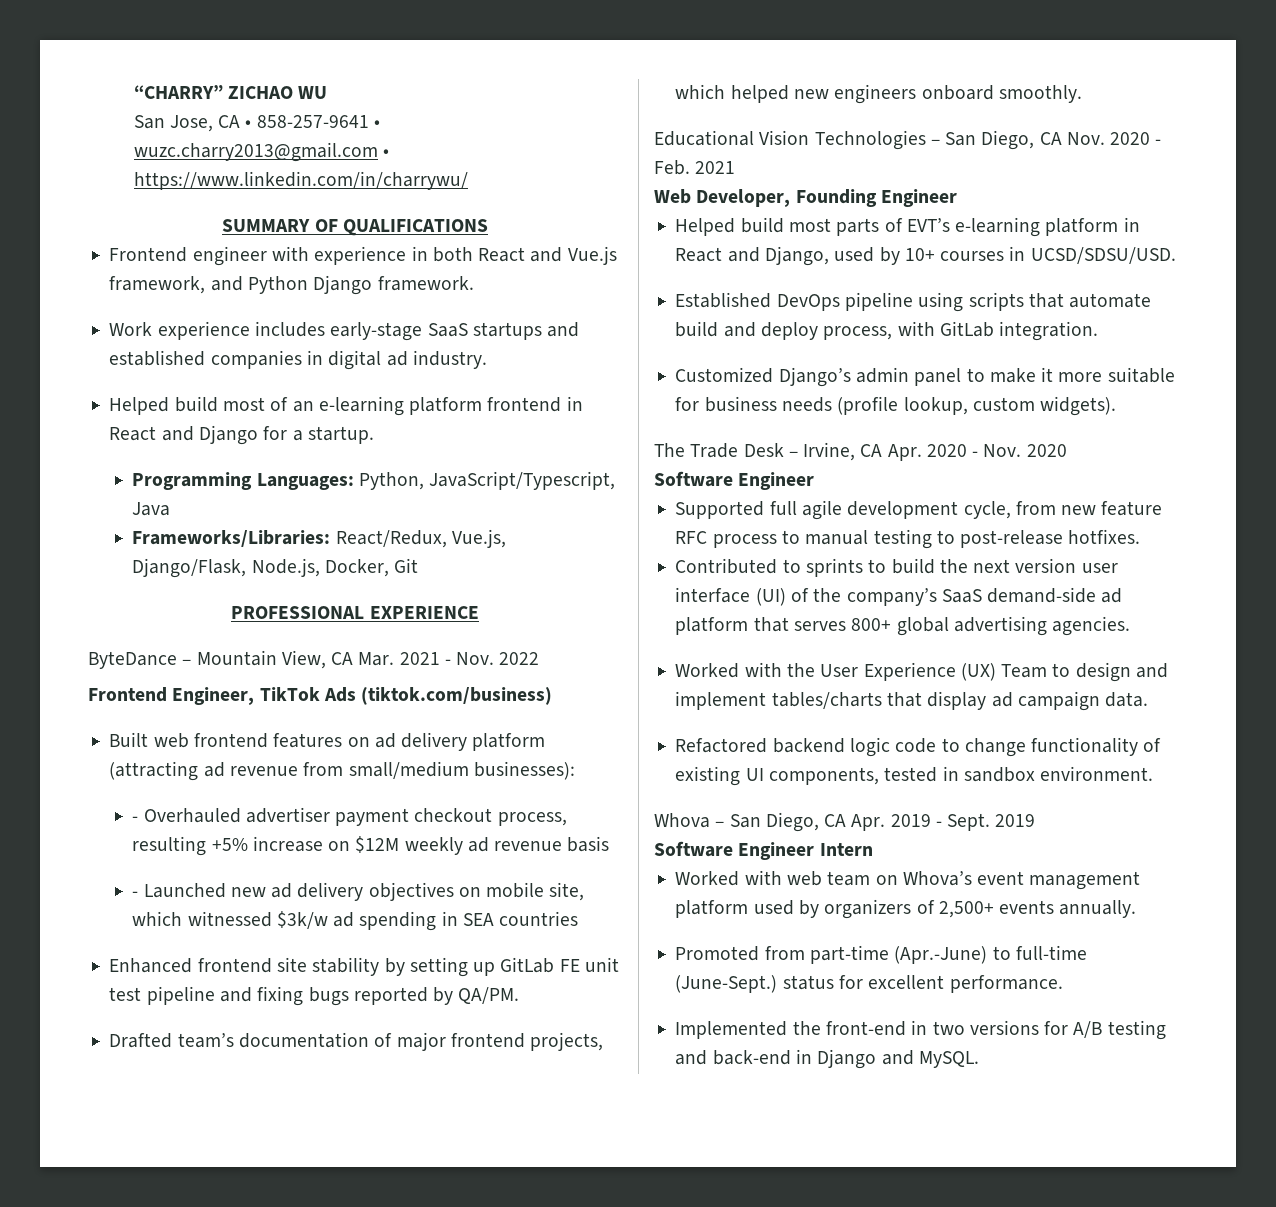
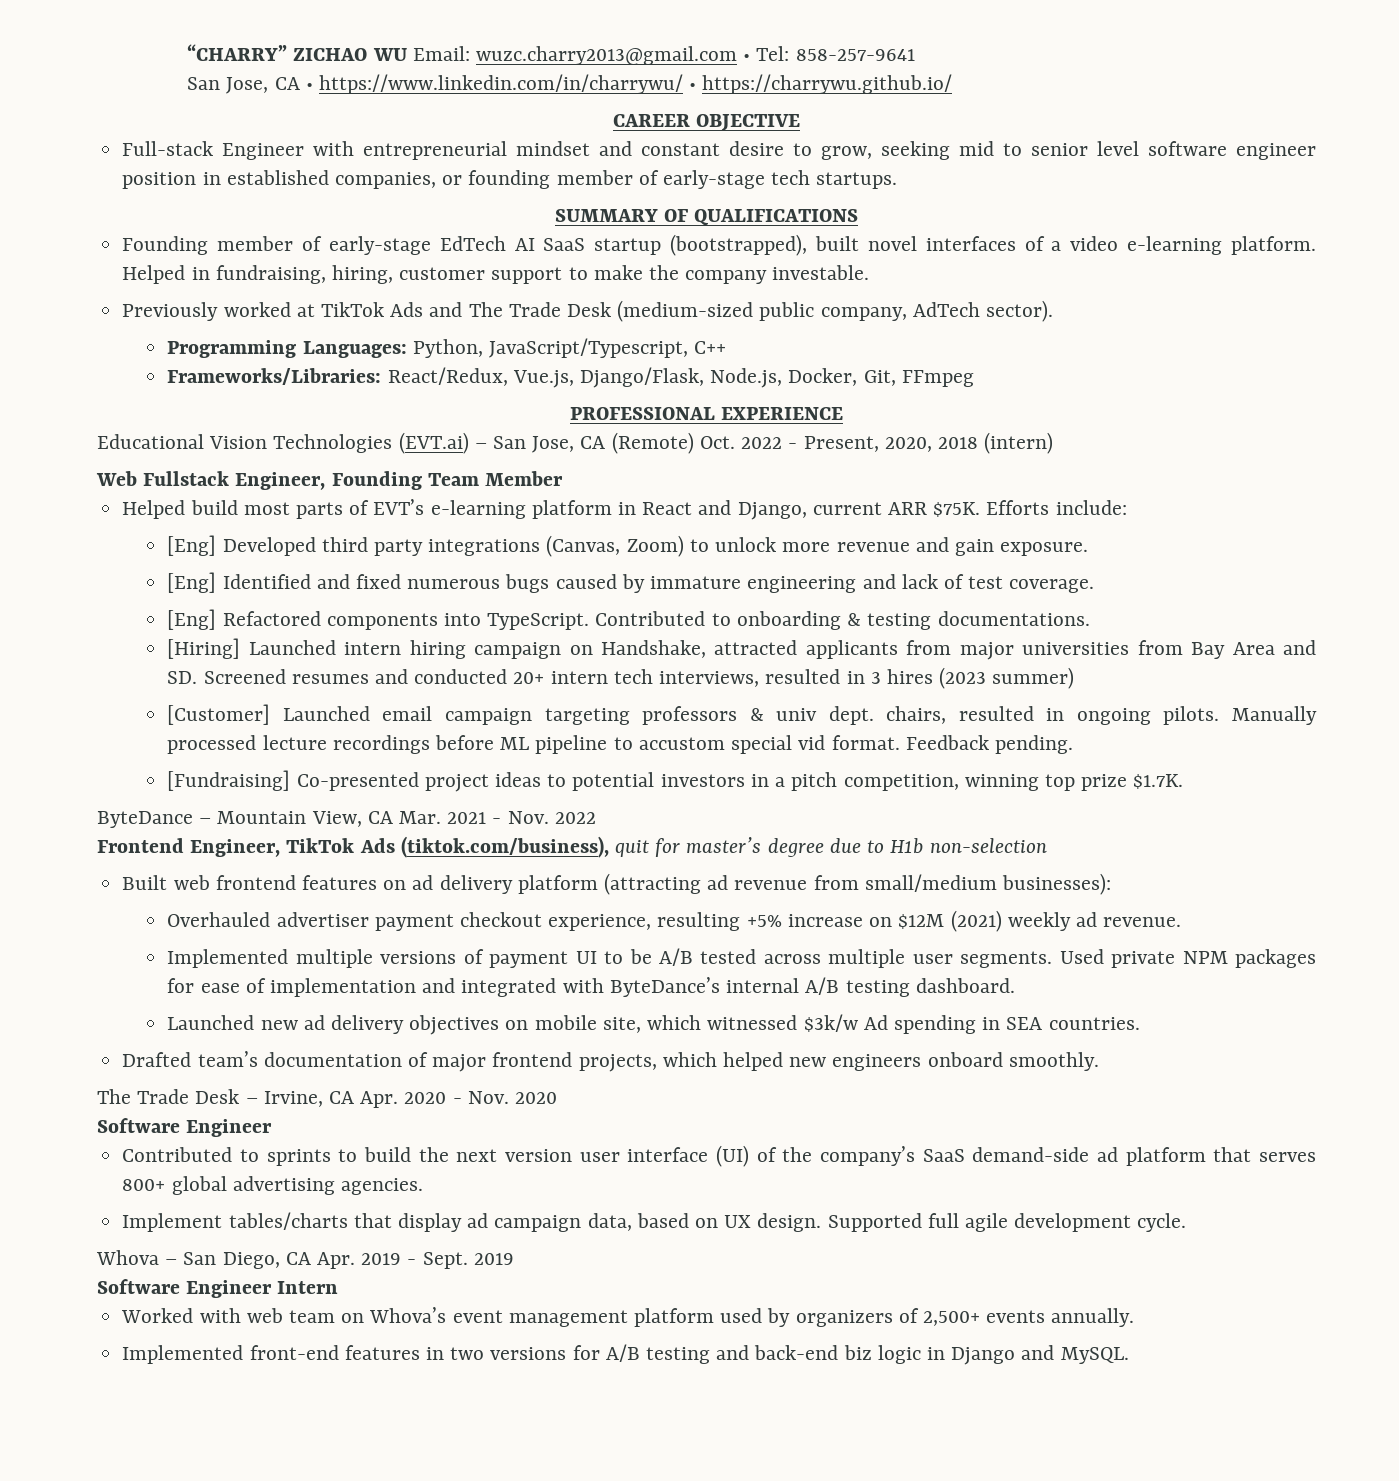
(328, 92) none -> [412,46,915,65] Email: wuzc.charry2013@gmail.com • Tel: 858-257-9641
[256,115,380,128] [133,142,389,162] [133,171,468,190] [222,219,488,236] [109,246,617,266] [109,275,474,295] [109,321,580,341] [109,350,487,370] [109,396,583,416] [109,425,374,445] 858-257-9641 • wuzc.charry2013@gmail.com • https://www.linkedin.com/in/charrywu/ // SUMMARY OF QUALIFICATIONS // Frontend engineer with experience in both React and Vue.js framework, and Python Django framework. // Work experience includes early-stage SaaS startups and established companies in digital ad industry. // Helped build most of an e-learning platform frontend in React and Django for a startup. -> [319,74,953,94] [612,114,801,131] [122,141,1317,160] [122,170,898,189] [554,209,859,226] [122,234,1317,256] [122,265,870,284] [122,300,1054,322] https://www.linkedin.com/in/charrywu/ • https://charrywu.github.io/ // CAREER OBJECTIVE // Full-stack Engineer with entrepreneurial mindset and constant desire to grow, seeking mid to senior level software engineer position in established companies, or founding member of early-stage tech startups. // SUMMARY OF QUALIFICATIONS // Founding member of early-stage EdTech AI SaaS startup (bootstrapped), built novel interfaces of a video e-learning platform. Helped in fundraising, hiring, customer support to make the company investable. // Previously worked at TikTok Ads and The Trade Desk (medium-sized public company, AdTech sector).
[132,502,171,516] Java -> [694,341,727,354] C++
[394,558,419,573] Git -> [863,370,974,387] Git, FFmpeg
(479, 612) none -> [97,432,1054,454] [96,471,564,490] [122,499,1127,520] [167,535,1089,557] [167,572,1095,593] [167,609,1090,630] [167,638,1316,660] [167,667,1075,689] [167,704,1318,725] [167,735,1073,754] [167,770,1184,792] // Educational Vision Technologies (EVT.ai) – San Jose, CA (Remote) Oct. 2022 - Present, 2020, 2018 (intern) // Web Fullstack Engineer, Founding Team Member // Helped build most parts of EVT’s e-learning platform in React and Django, current ARR $75K. Efforts include: // [Eng] Developed third party integrations (Canvas, Zoom) to unlock more revenue and gain exposure. // [Eng] Identified and fixed numerous bugs caused by immature engineering and lack of test coverage. // [Eng] Refactored components into TypeScript. Contributed to onboarding & testing documentations. // [Hiring] Launched intern hiring campaign on Handshake, attracted applicants from major universities from Bay Area and SD. Screened resumes and conducted 20+ intern tech interviews, resulted in 3 hires (2023 summer) // [Customer] Launched email campaign targeting professors & univ dept. chairs, resulted in ongoing pilots. Manually processed lecture recordings before ML pipeline to accustom special vid format. Feedback pending. // [Fundraising] Co-presented project ideas to potential investors in a pitch competition, winning top prize $1.7K.
[361,687,553,705] (tiktok.com/business) -> [400,836,1047,858] (tiktok.com/business), quit for master’s degree due to H1b non-selection
[132,816,139,822] - -> (1112, 884) none
[497,812,567,826] process, -> [548,914,652,931] experience,
(400, 844) none -> [950,910,1002,932] (2021)
[494,836,610,852] [132,891,139,897] revenue basis // - -> [1103,917,1182,927] [167,948,1317,968] [167,977,1015,997] revenue. // Implemented multiple versions of payment UI to be A/B tested across multiple user segments. Used private NPM packages for ease of implementation and integrated with ByteDance’s internal A/B testing dashboard. //
[333,912,355,927] ad -> [863,1015,888,1030] Ad
[499,911,579,926] [109,957,619,977] [109,986,520,1006] countries // Enhanced frontend site stability by setting up GitLab FE unit test pipeline and fixing bugs reported by QA/PM. -> [1048,1017,1140,1030] countries.
[654,130,1162,150] [654,160,736,175] [654,189,957,207] [675,217,1140,237] [675,246,1176,266] [675,292,1152,312] [675,321,1099,341] [675,367,1175,387] [675,396,1117,416] // Educational Vision Technologies – San Diego, CA Nov. 2020 - Feb. 2021 // Web Developer, Founding Engineer // Helped build most parts of EVT’s e-learning platform in React and Django, used by 10+ courses in UCSD/SDSU/USD. // Established DevOps pipeline using scripts that automate build and deploy process, with GitLab integration. // Customized Django’s admin panel to make it more suitable for business needs (profile lookup, custom widgets). -> (1099, 1061) none
[675,500,1163,520] [675,529,1141,549] // Supported full agile development cycle, from new feature RFC process to manual testing to post-release hotfixes. -> (273, 1128) none
[675,662,1168,682] [675,691,767,710] Worked with the User Experience (UX) Team to design and implement -> [122,1213,223,1232] Implement
[1105,692,1149,707] [675,737,1162,757] [675,766,1154,786] data. // Refactored backend logic code to change functionality of existing UI components, tested in sandbox environment. -> [587,1213,1187,1232] data, based on UX design. Supported full agile development cycle.
[675,945,1087,964] [675,975,1063,993] [675,1021,906,1039] // Promoted from part-time (Apr.-June) to full-time (June-Sept.) status for excellent performance. // Implemented the front-end -> [122,1345,420,1364] // Implemented front-end features
(791, 1057) none -> [843,1345,921,1364] biz logic

